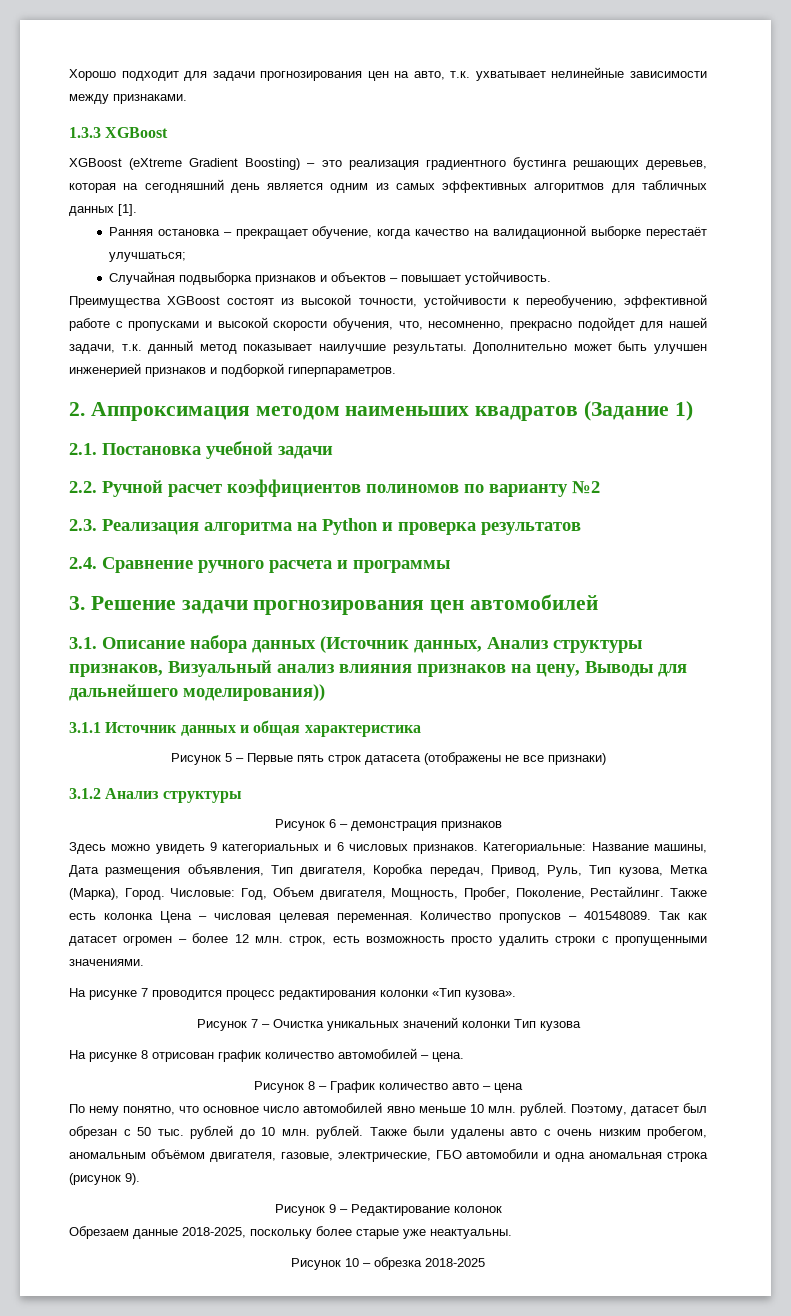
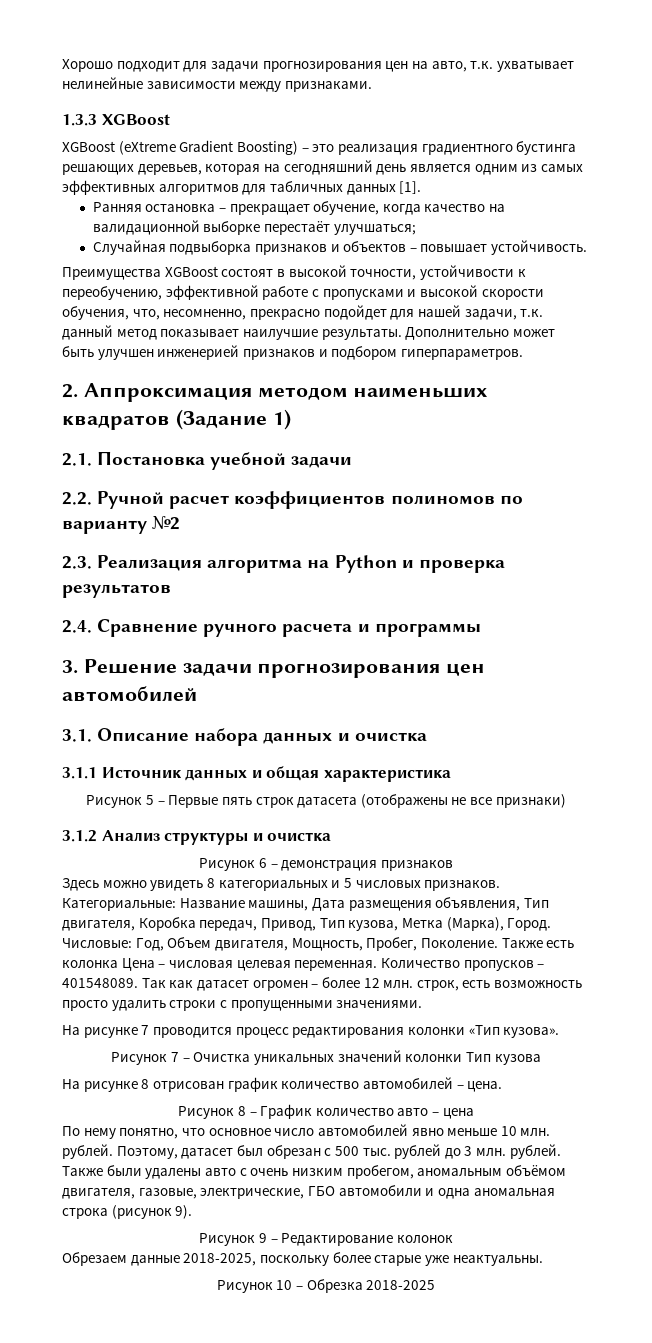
[281,298,295,305] из -> [276,269,285,277] в
[221,363,284,377] подборкой -> [331,346,398,360] подбором
[320,636,642,653] [69,660,687,677] [69,684,325,701] (Источник данных, Анализ структуры признаков, Визуальный анализ влияния признаков на цену, Выводы для дальнейшего моделирования)) -> [337,732,427,741] и очистка
(242, 797) none -> [252,832,332,841] и очистка
[209,842,217,851] 9 -> [206,878,215,888] 8
[336,842,344,851] 6 -> [343,878,352,888] 5
[547,865,583,877] Руль, -> (316, 924) none
[515,886,665,899] Поколение, Рестайлинг. -> [420,938,498,948] Поколение.
[137,1127,151,1136] 50 -> [334,1146,359,1156] 500
[261,1127,275,1136] 10 -> [464,1146,473,1156] 3
[374,1257,422,1270] обрезка -> [306,1279,363,1293] Обрезка

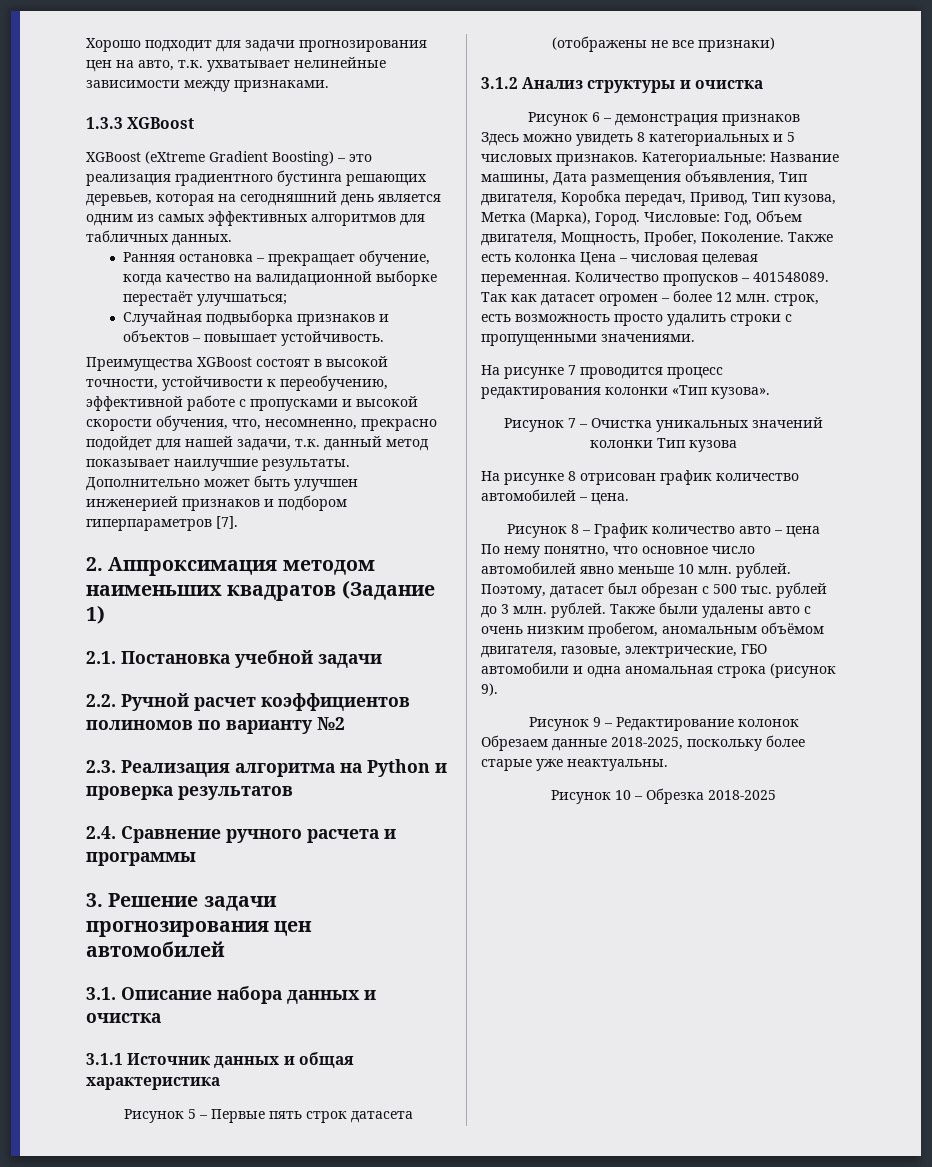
[346,181,422,195] данных [1]. -> [172,234,232,246] данных.
[400,349,523,360] гиперпараметров. -> [86,516,238,531] гиперпараметров [7].

